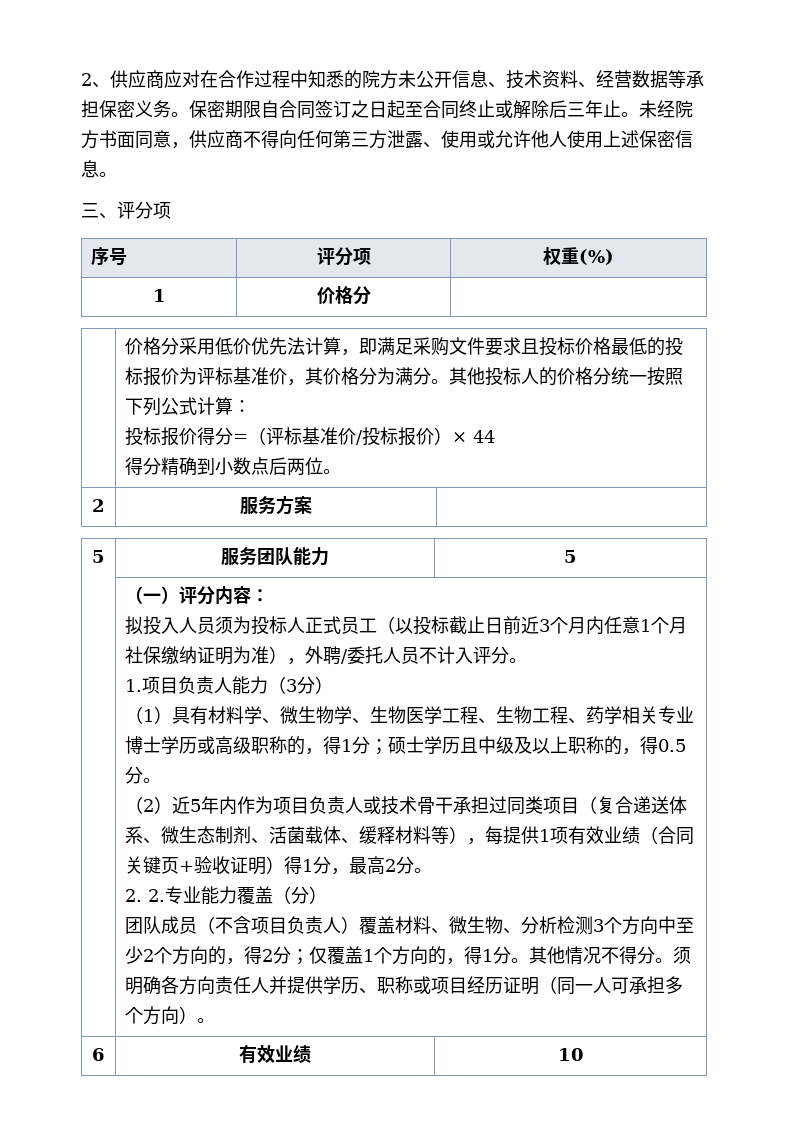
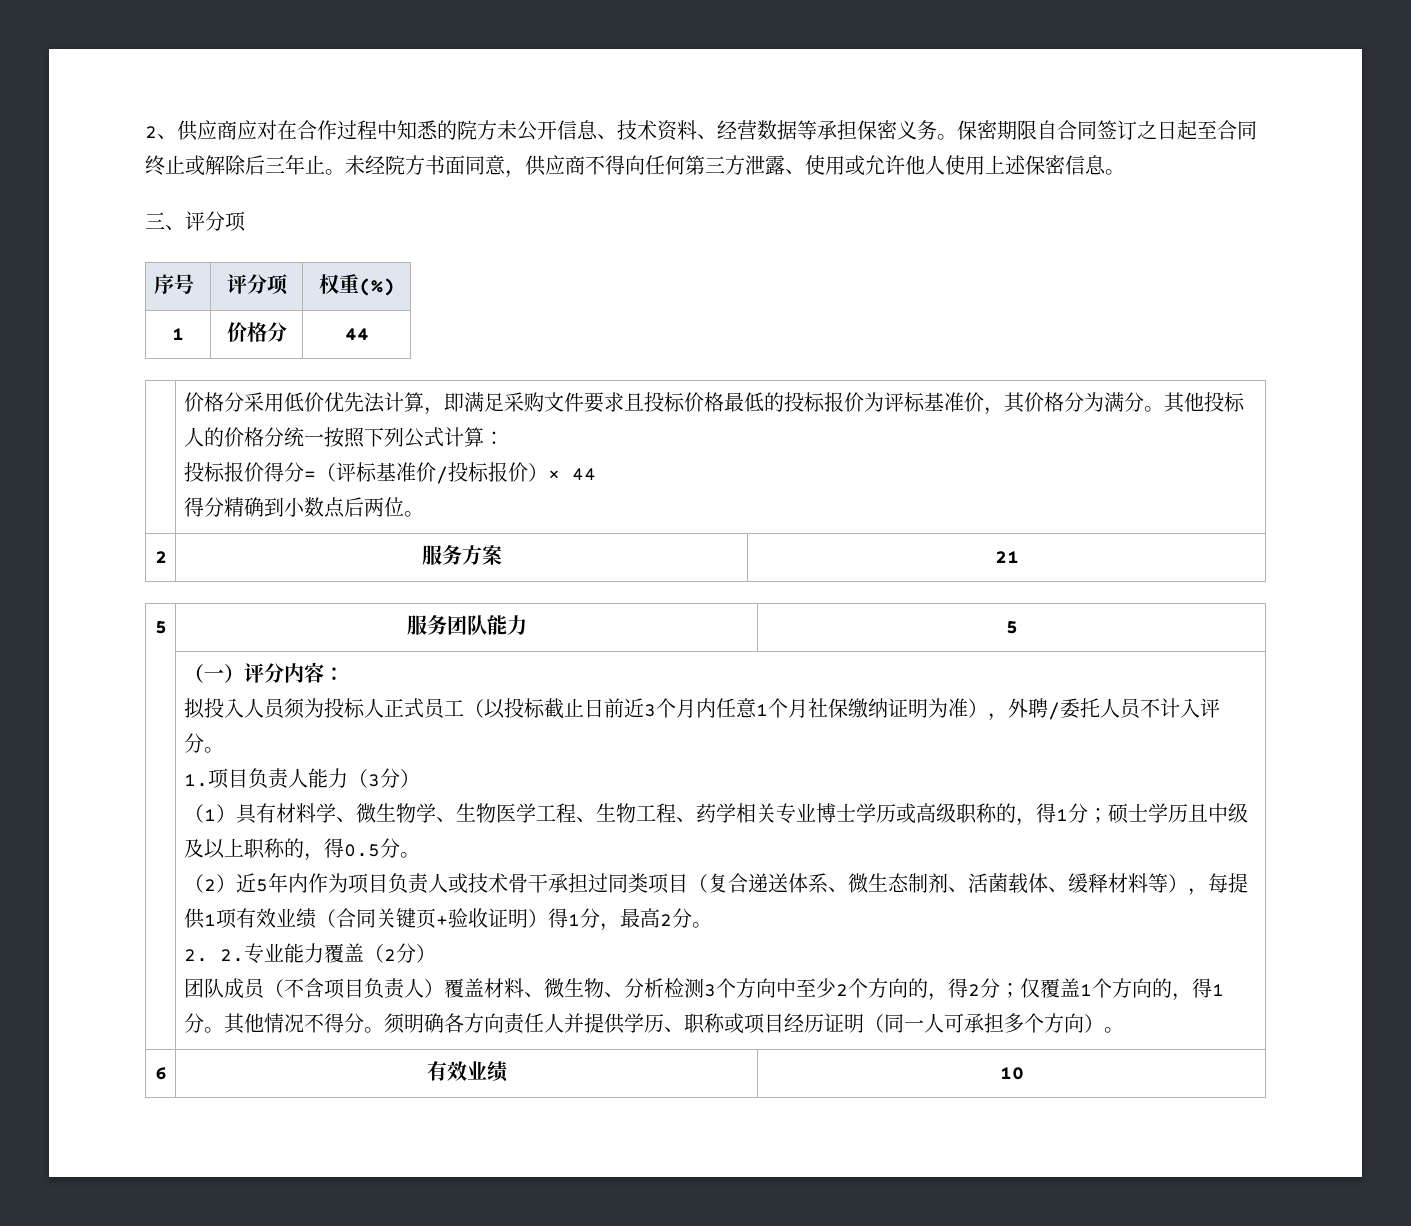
(371, 295) none -> [344,328,369,340] 44
(312, 505) none -> [994,551,1019,563] 21
(292, 895) none -> [383,949,396,961] 2

